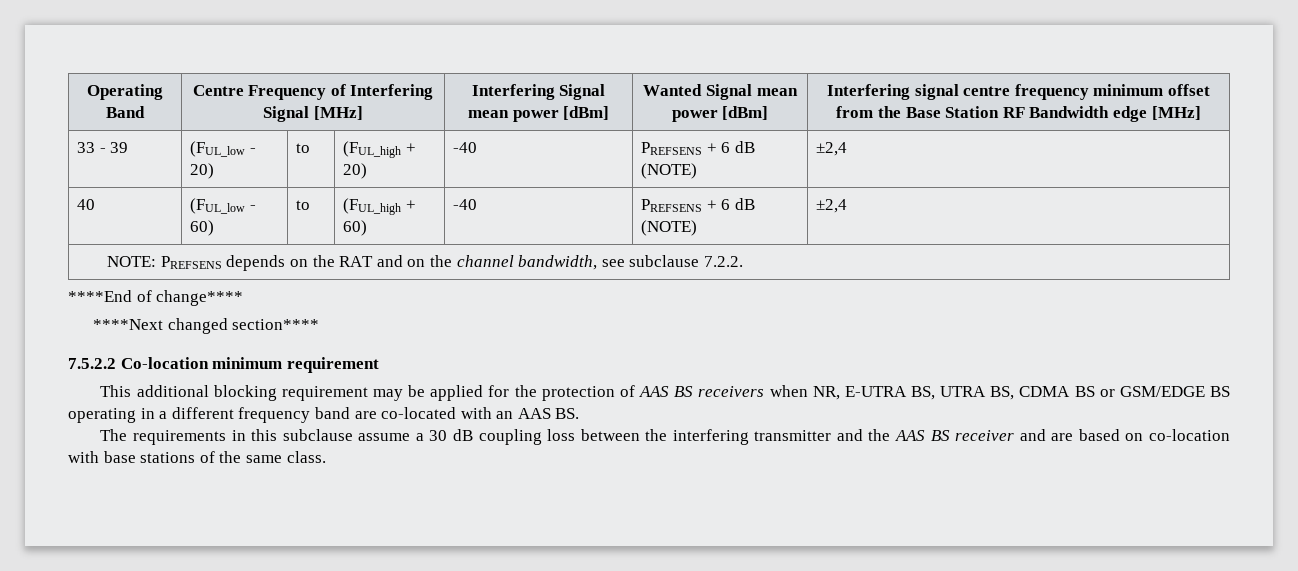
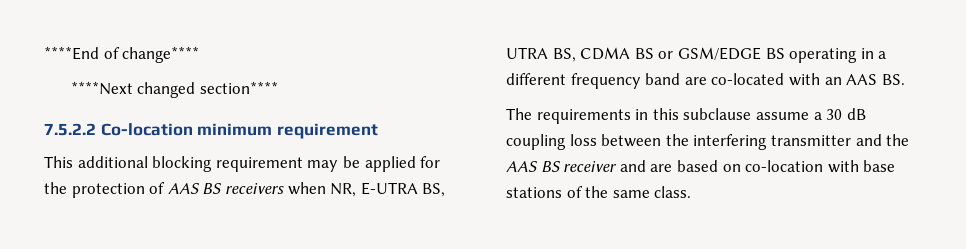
[87,84,163,100] [106,106,145,118] [192,84,434,100] [263,106,363,122] [471,84,606,100] [467,106,610,122] [643,84,798,100] [671,106,769,122] [827,84,1210,100] [836,106,1201,122] [77,142,129,153] [190,141,256,157] [190,163,215,179] [296,143,311,153] [343,141,416,158] [343,163,368,179] [453,142,478,153] [641,141,755,155] [641,163,698,179] [816,142,848,156] [77,199,96,210] [190,198,256,214] [190,220,215,236] [296,200,311,210] [343,198,416,215] [343,220,368,236] [453,199,478,210] [641,198,755,212] [641,220,698,236] [816,199,848,213] [107,255,743,271] Operating Band | Centre Frequency of Interfering Signal [MHz] | Interfering Signal mean power [dBm] | Wanted Signal mean power [dBm] | Interfering signal centre frequency minimum offset from the Base Station RF Bandwidth edge [MHz] // 33 - 39 | (FUL_low - 20) | to | (FUL_high + 20) | -40 | PREFSENS + 6 dB (NOTE) | ±2,4 // 40 | (FUL_low - 60) | to | (FUL_high + 60) | -40 | PREFSENS + 6 dB (NOTE) | ±2,4 // NOTE: PREFSENS depends on the RAT and on the channel bandwidth, see subclause 7.2.2. // -> (44, 53) none

